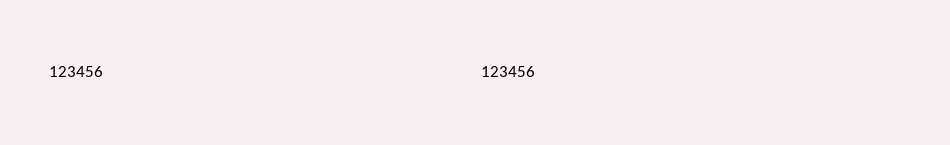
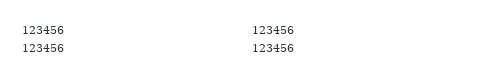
[49,66,103,77] [481,66,535,77] 123456 // 123456 -> [22,26,64,34] [22,44,64,52] [252,26,294,34] [252,44,294,52] 123456 // 123456 // 123456 // 123456

